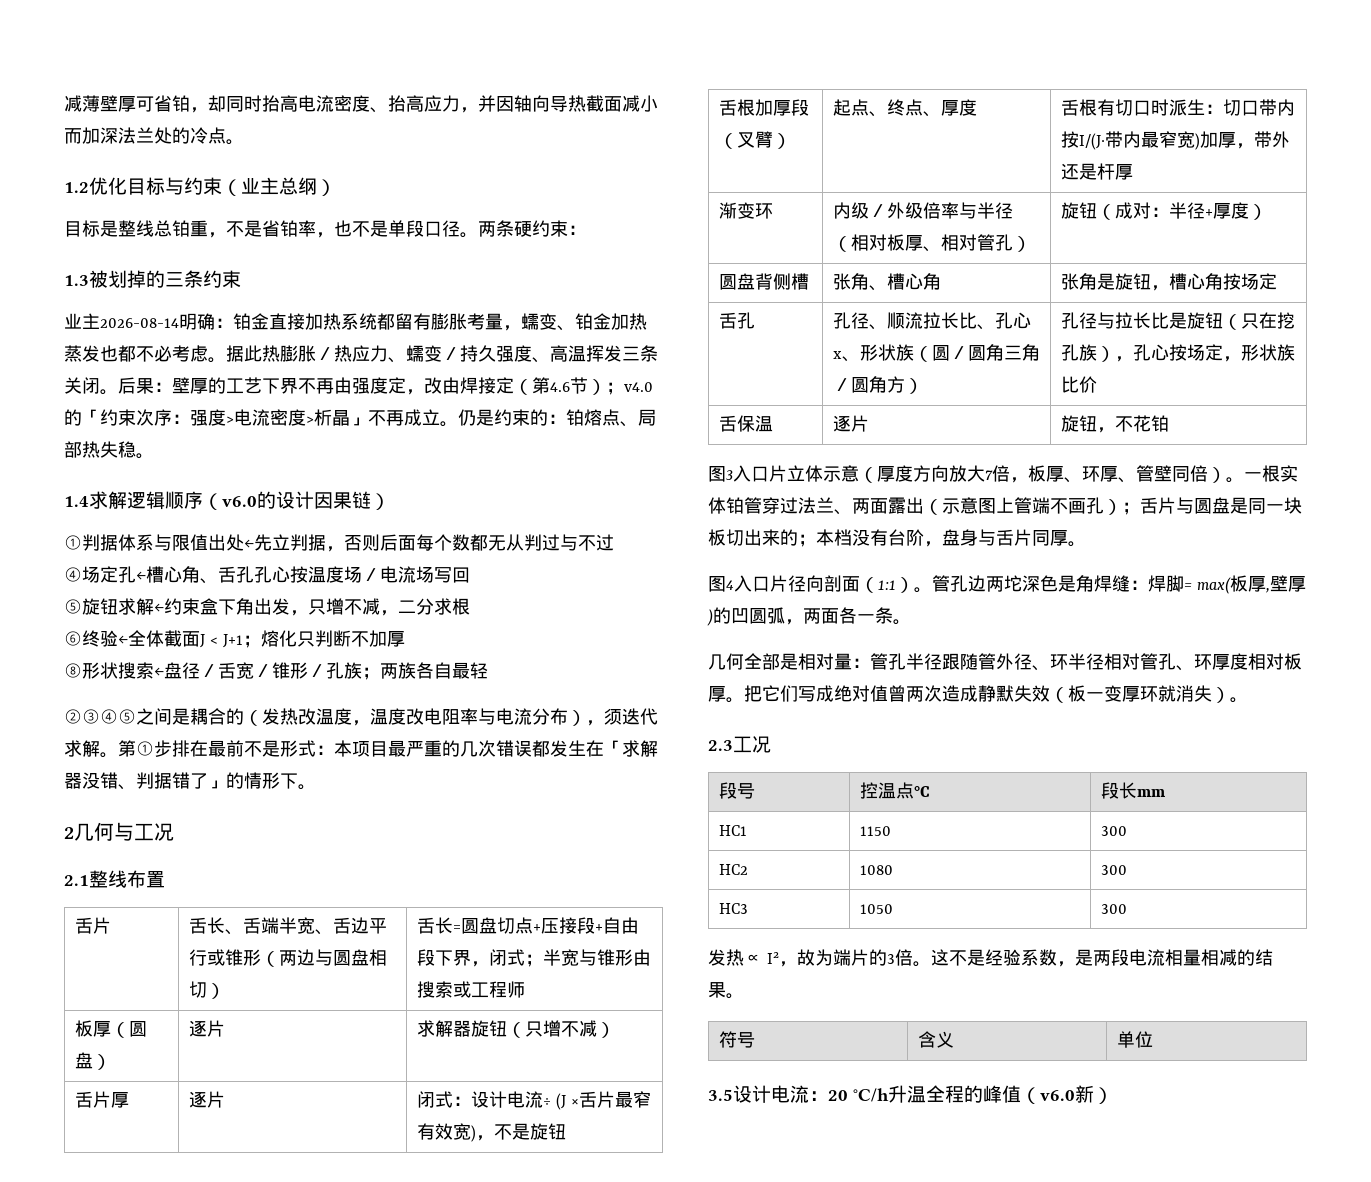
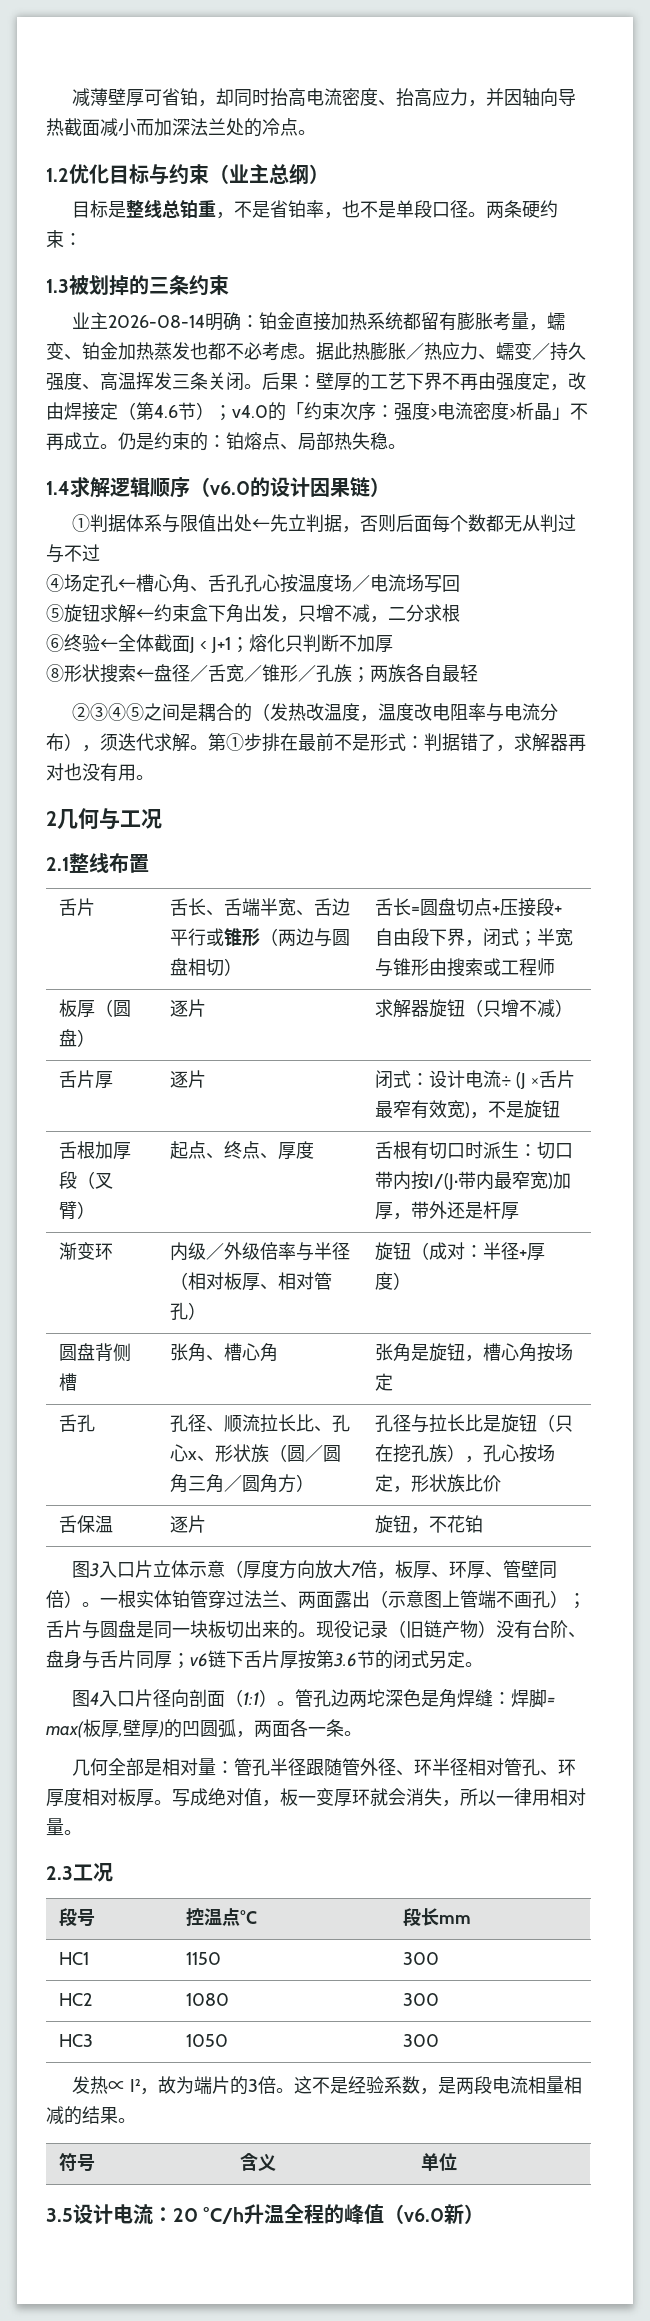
[334,740,658,757] [64,772,298,790] 本项目最严重的几次错误都发生在「求解器没错、判据错了」的情形下 -> [424,733,586,752] [46,763,136,782] 判据错了，求解器再对也没有用
[798,529,852,547] ；本档 -> [298,1620,496,1638] 。现役记录（旧链产物）
[924,541,942,547] ， -> [568,1632,586,1638] 、
(1068, 538) none -> [172,1650,465,1669] ；v6链下舌片厚按第3.6节的闭式另定
[744,685,798,702] 把它们 -> (172, 1802) none
[888,685,1230,703] 曾两次造成静默失效（板一变厚环就消失） -> [262,1788,586,1807] [46,1818,64,1836] ，板一变厚环就会消失，所以一律用相对量

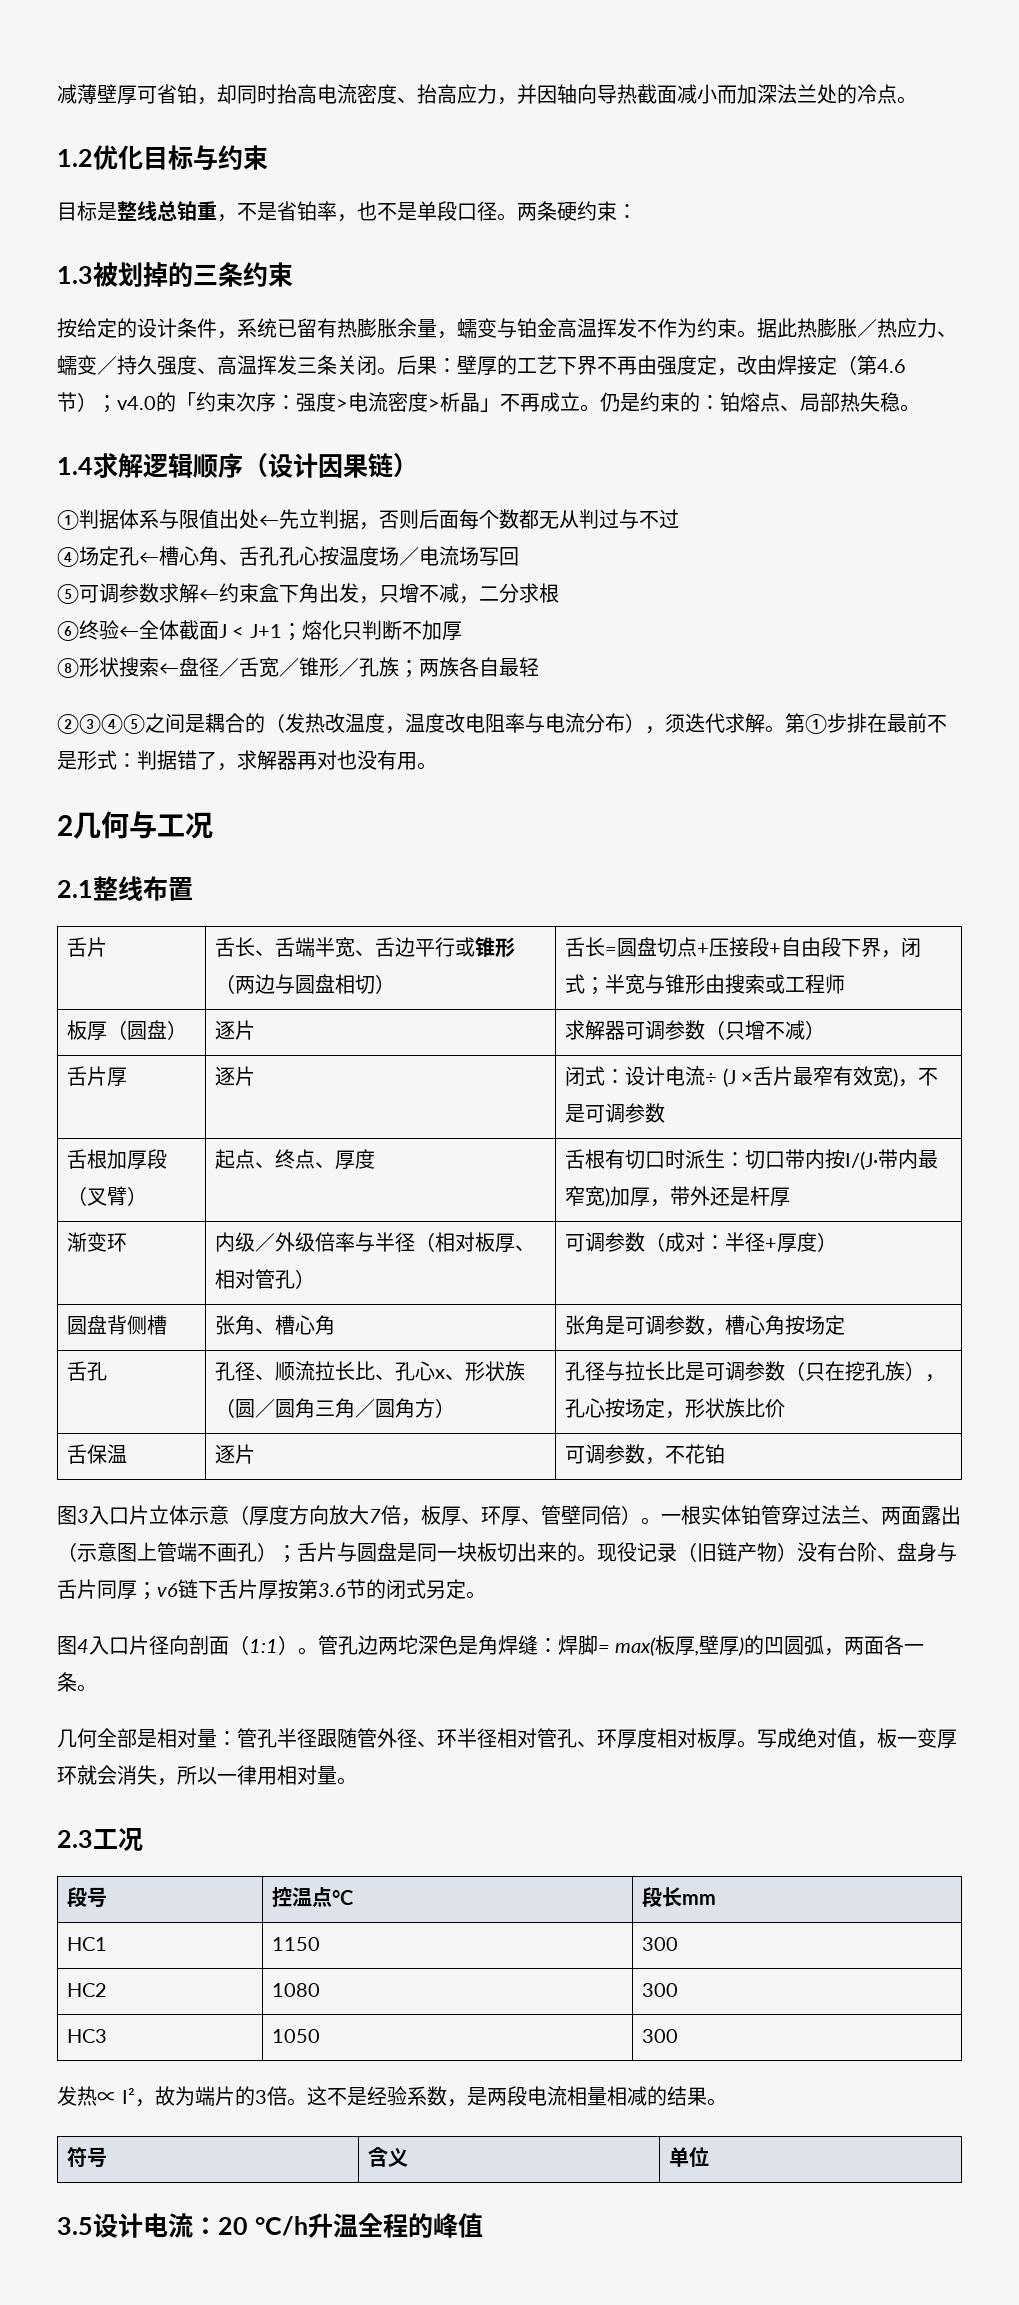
[209,163,329,185] （业主总纲） -> (268, 157) none
[71,312,565,331] [46,342,298,361] 业主2026-08-14明确：铂金直接加热系统都留有膨胀考量，蠕变、铂金加热蒸发也都不必考虑 -> [57,318,737,339] 按给定的设计条件，系统已留有热膨胀余量，蠕变与铂金高温挥发不作为约束
[210,477,270,497] v6.0的 -> (268, 465) none
[64,604,100,623] 旋钮 -> [79,583,159,603] 可调参数
[428,999,465,1018] 旋钮 -> [625,1020,706,1040] 可调参数
[523,1100,560,1119] 旋钮 -> [585,1103,666,1123] 可调参数
[374,1242,411,1261] 旋钮 -> [565,1232,646,1252] 可调参数
[428,1343,465,1362] 旋钮 -> [625,1315,706,1335] 可调参数
[500,1414,537,1433] 旋钮 -> [705,1361,786,1381] 可调参数
[374,1515,411,1534] 旋钮 -> [565,1444,646,1464] 可调参数
[384,2204,485,2224] （v6.0新） -> (483, 2225) none

